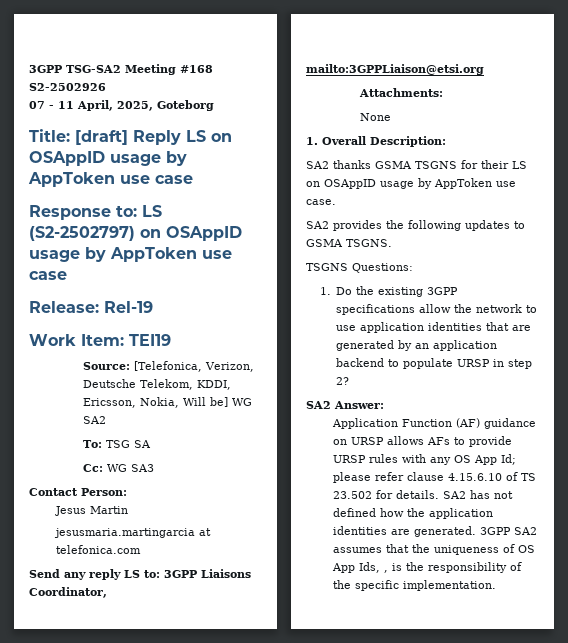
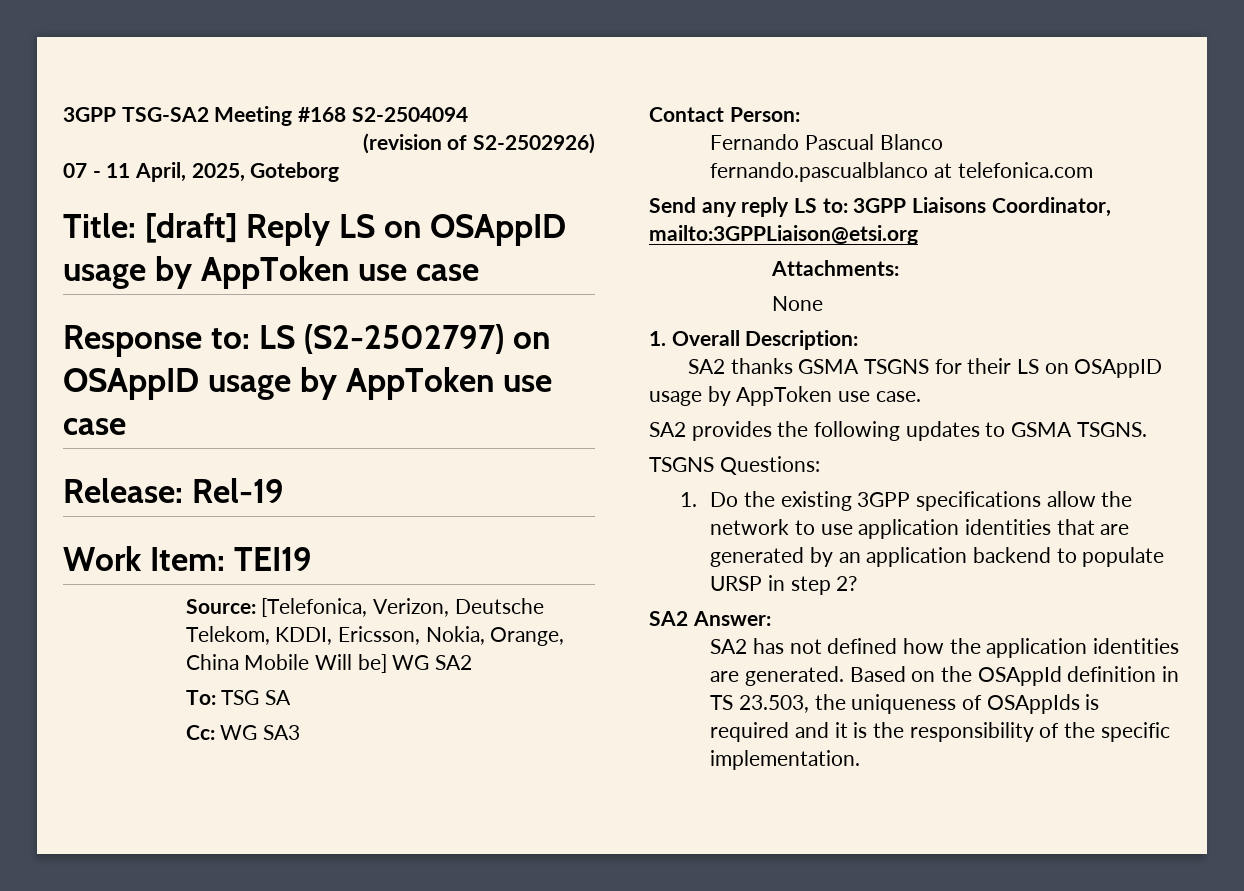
[29,83,106,91] S2-2502926 -> [351,107,468,122] [362,133,595,154] S2-2504094 // (revision of S2-2502926)
(180, 402) none -> [490,627,565,646] [185,654,310,670] Orange, China Mobile
[55,506,129,516] [54,528,196,538] Jesus Martin // jesusmaria.martingarcia -> [710,134,943,150] [710,162,929,182] Fernando Pascual Blanco // fernando.pascualblanco
[332,418,537,429] [333,436,513,447] [333,454,517,465] [333,472,537,483] [333,490,440,499] Application Function (AF) guidance on URSP allows AFs to provide URSP rules with any OS App Id; please refer clause 4.15.6.10 of TS 23.502 for details. -> (771, 618) none
[480,527,538,535] [333,544,536,555] [332,562,389,573] 3GPP SA2 assumes that the uniqueness of OS App Ids, , -> [849,666,1180,686] [710,694,1100,714] [710,722,848,742] Based on the OSAppId definition in TS 23.503, the uniqueness of OSAppIds is required and it

